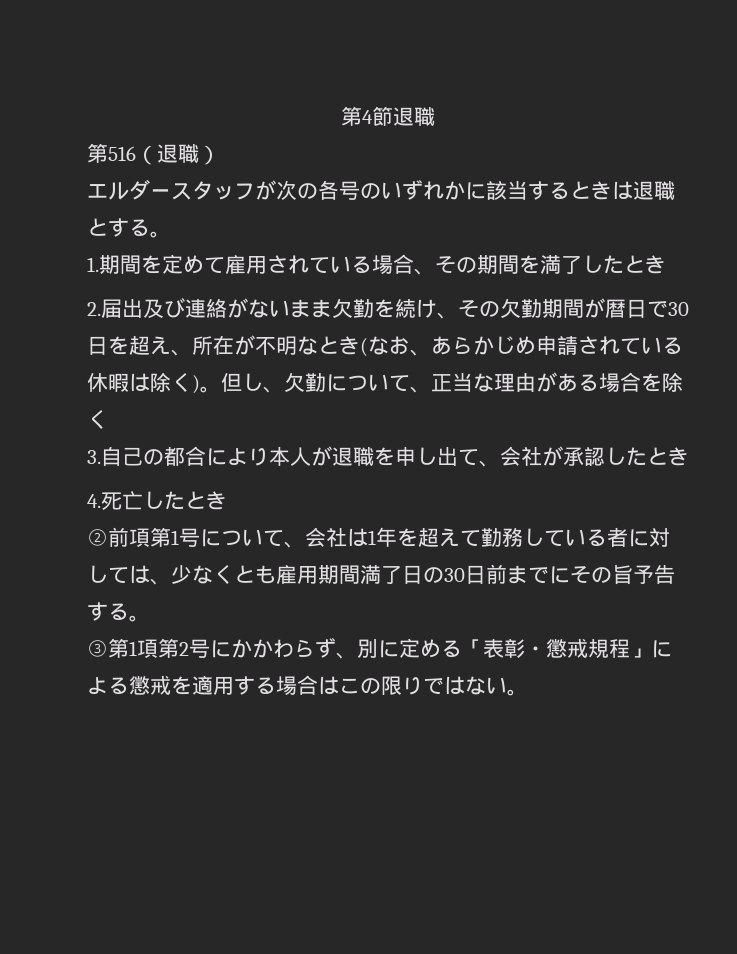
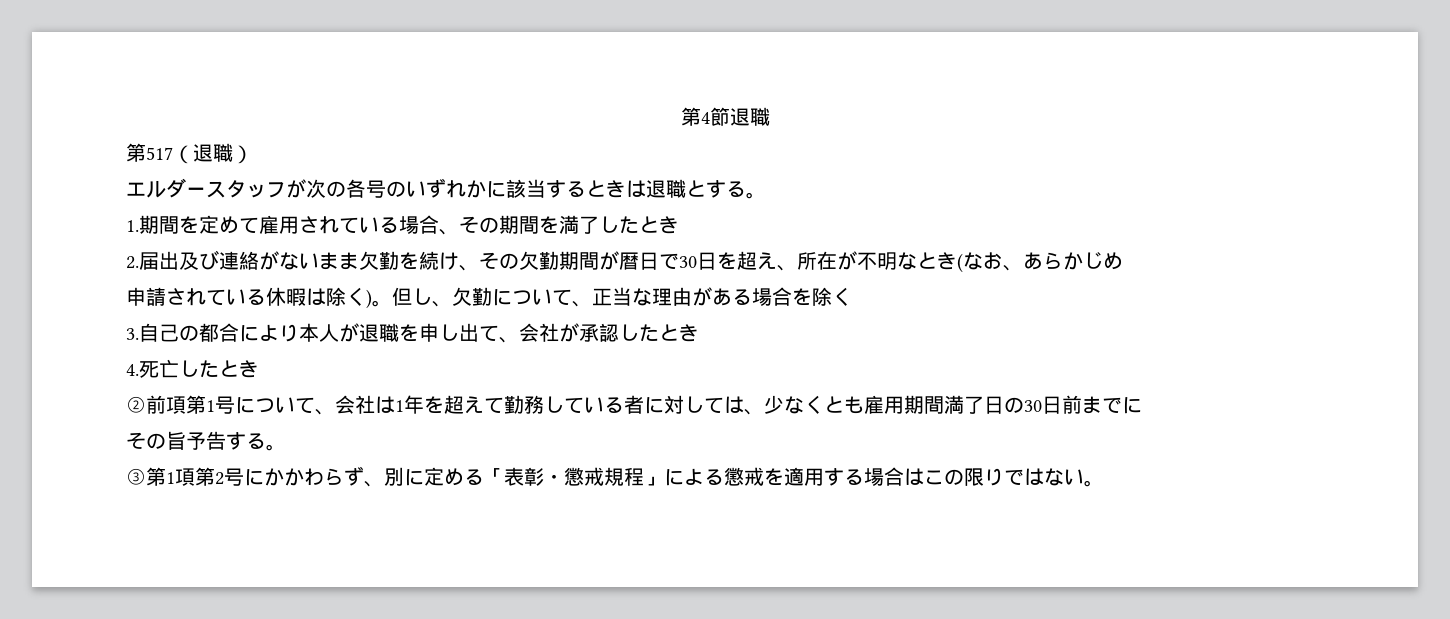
[108,146,136,161] 516 -> [146,147,173,160] 517
(536, 345) none -> (1123, 261) //
(570, 575) none -> (1142, 405) //

